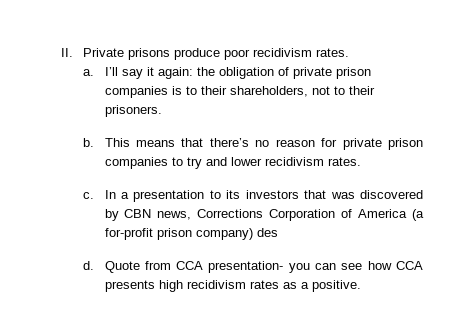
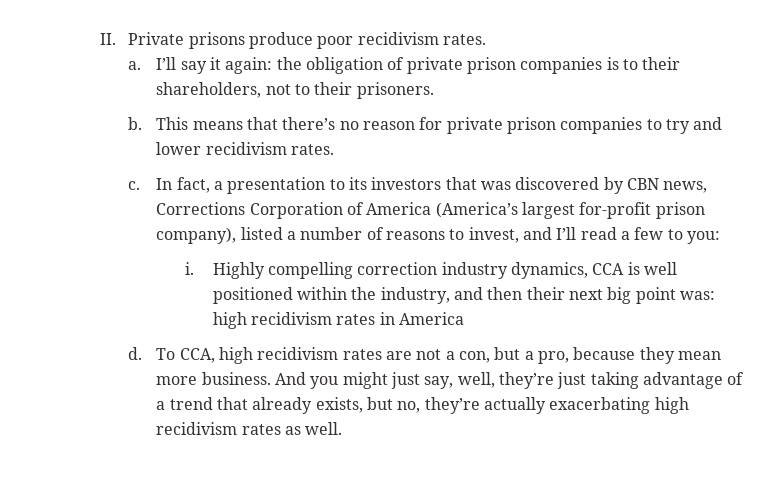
(116, 194) none -> [176,177,210,193] fact,
[412,209,425,221] [104,228,278,240] [82,261,423,273] [104,280,155,292] (a for-profit prison company) des // d. Quote from CCA presentation- you can see how CCA presents -> [435,202,705,219] [156,227,720,244] [184,262,677,279] [212,287,715,304] [212,312,464,329] [128,347,721,364] [156,372,745,389] [156,397,651,414] (America’s largest for-profit prison company), listed a number of reasons to invest, and I’ll read a few to you: // i. Highly compelling correction industry dynamics, CCA is well positioned within the industry, and then their next big point was: high recidivism rates in America // d. To CCA, high recidivism rates are not a con, but a pro, because they mean more business. And you might just say, well, they’re just taking advantage of a trend that already exists, but no, they’re actually exacerbating
[300,280,361,292] a positive. -> [305,422,343,435] well.

